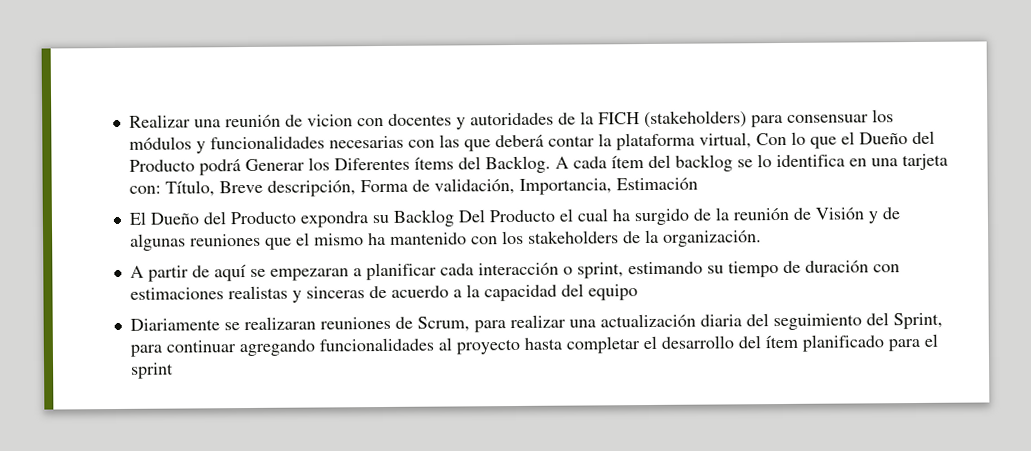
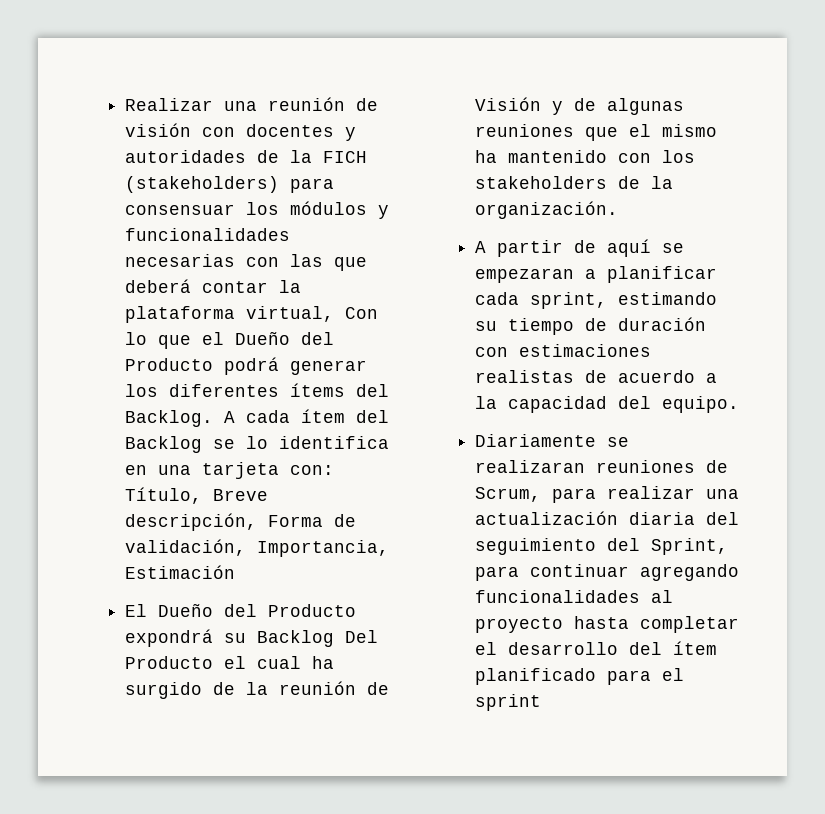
[307,114,354,127] vicion -> [124,123,191,137] visión
[245,157,411,172] Generar los Diferentes -> [289,360,367,375] [124,384,279,397] generar los diferentes
[675,154,734,172] backlog -> [124,436,202,453] Backlog
[300,211,370,228] expondra -> [124,629,213,647] expondrá
[478,262,574,276] interacción o -> (519, 298) none
[292,286,366,303] y sinceras -> (574, 376) none
[588,284,639,301] equipo -> [661,396,739,413] equipo.

